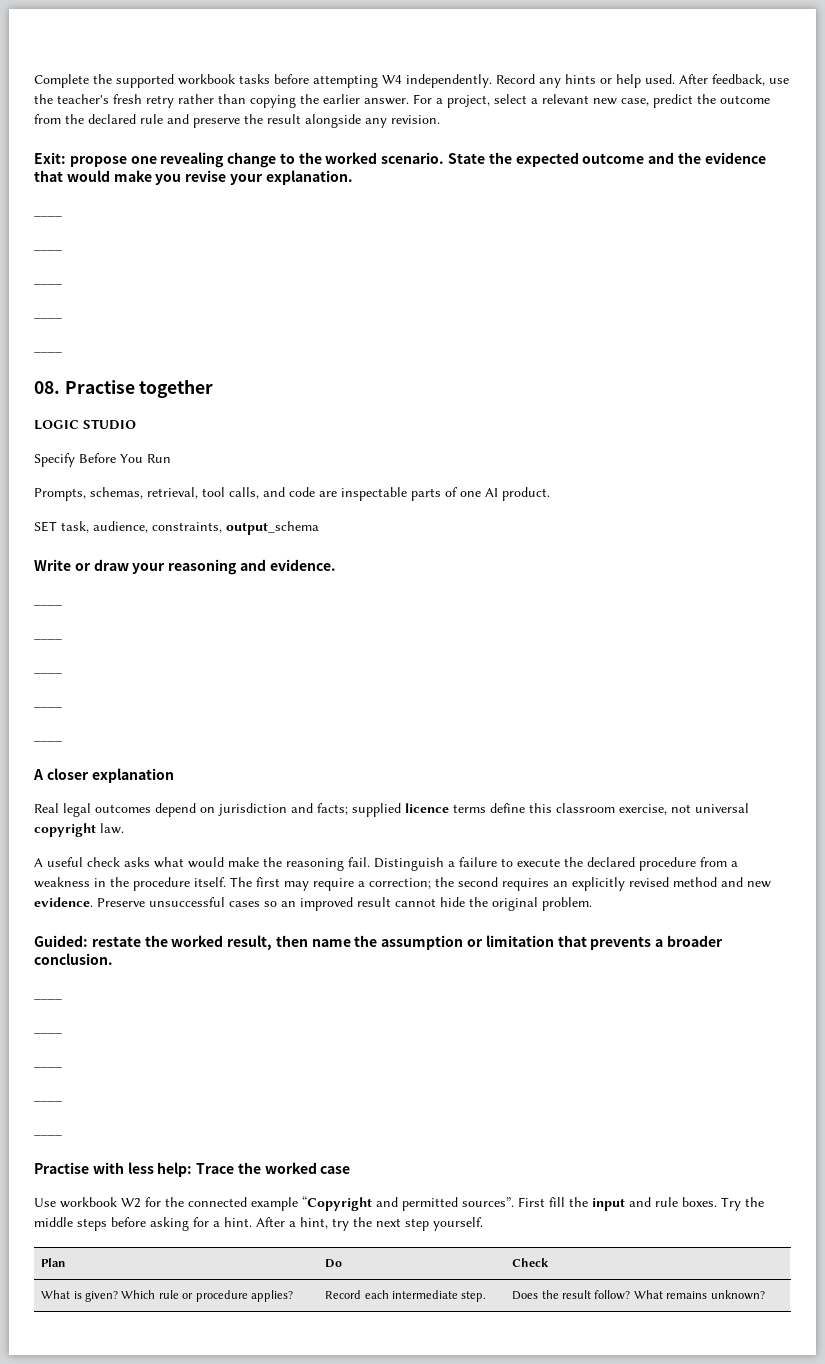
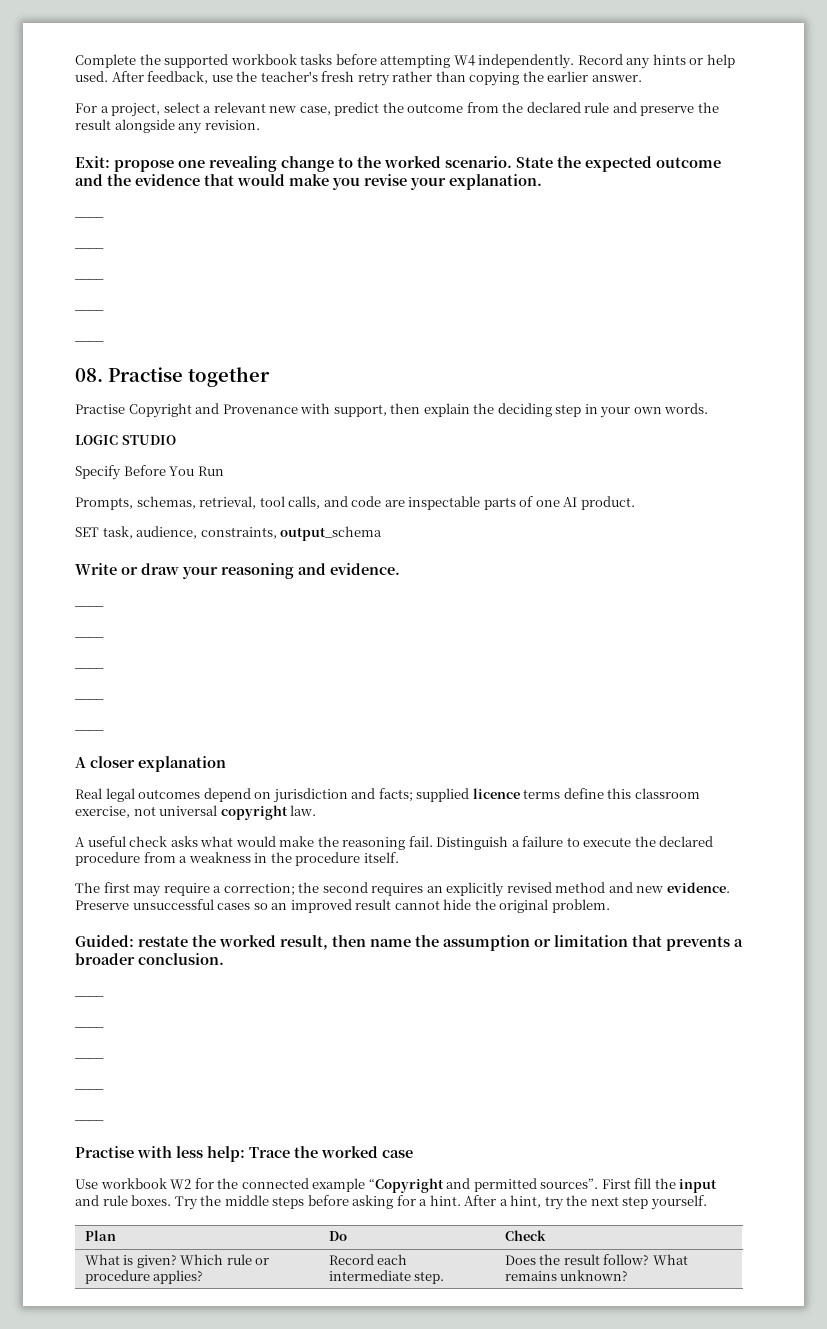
(409, 101) none -> (642, 78) //
(214, 389) none -> [75,403,709,418] // Practise Copyright and Provenance with support, then explain the deciding step in your own words.
(226, 882) none -> (399, 857) //

